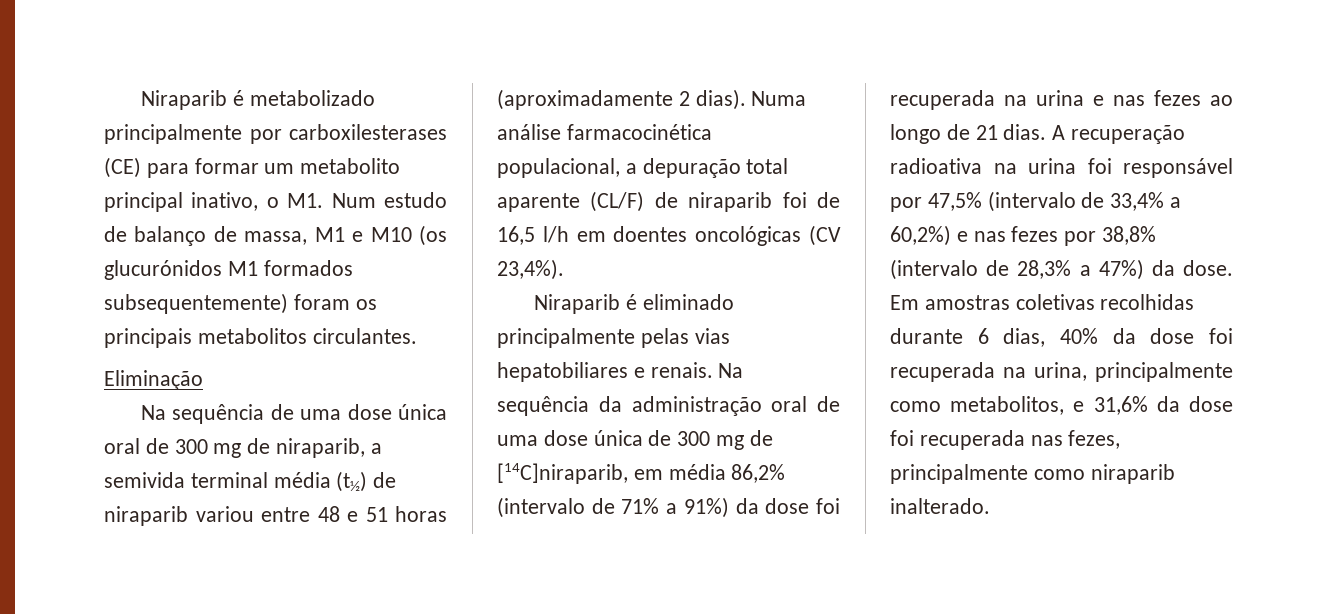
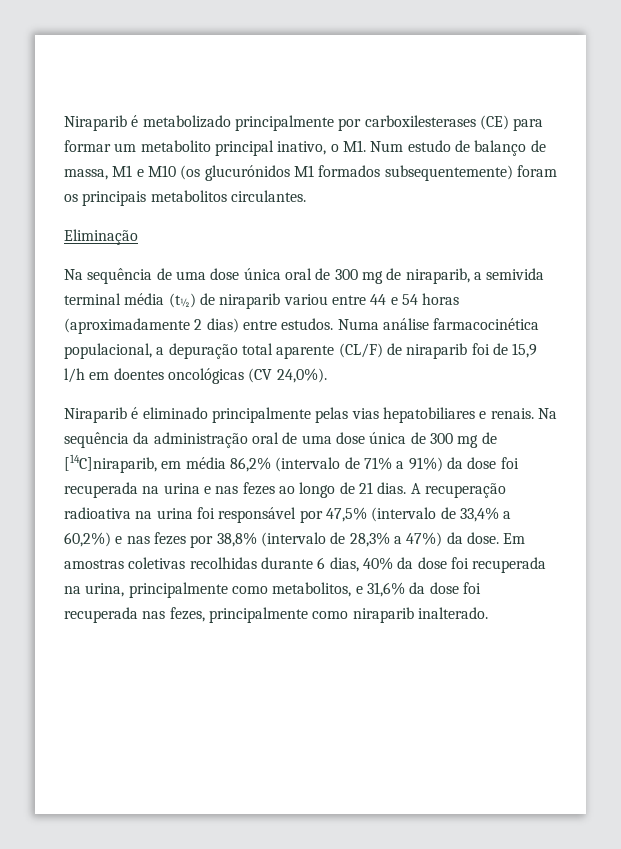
[317,506,447,522] [497,89,746,110] 48 e 51 horas (aproximadamente 2 dias). -> [370,293,460,305] [64,318,334,334] 44 e 54 horas (aproximadamente 2 dias) entre estudos.
[497,226,535,245] 16,5 -> [512,343,538,358] 15,9
[497,259,564,280] 23,4%). -> [276,368,327,383] 24,0%).

